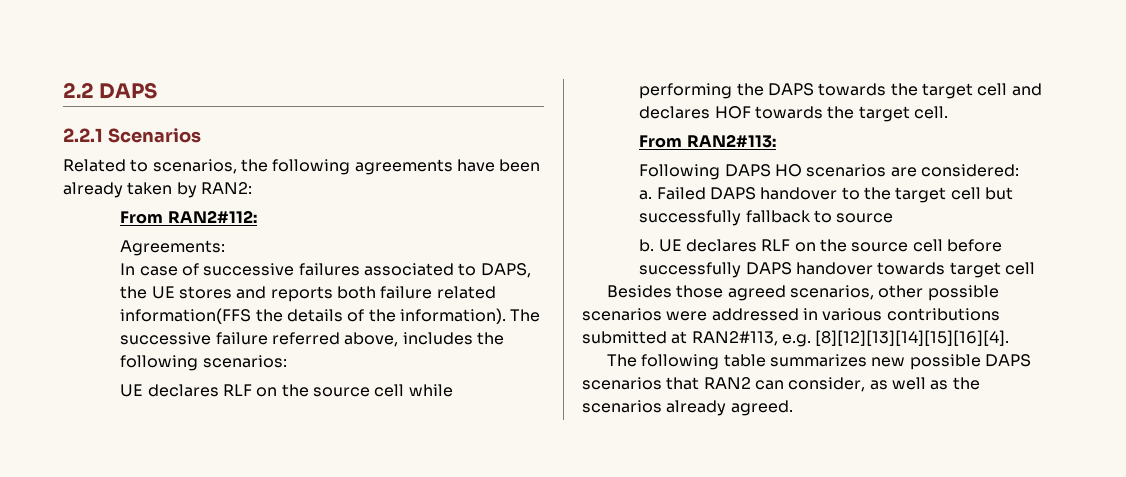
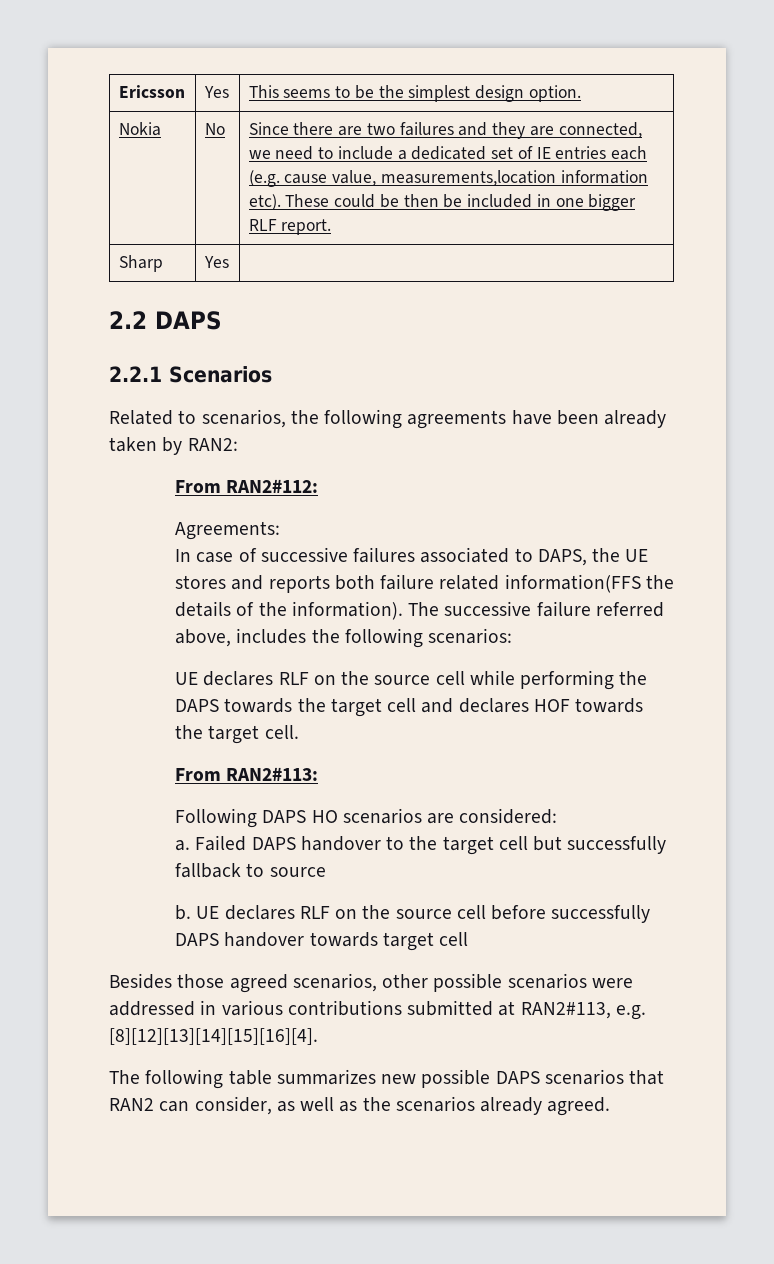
(63, 90) none -> [118,85,185,98] [203,86,229,98] [248,85,581,102] [118,122,161,136] [204,123,225,135] [248,122,642,139] [248,146,647,160] [248,170,648,187] [248,194,637,211] [248,219,332,235] [118,255,163,272] [203,256,229,268] Ericsson | Yes | This seems to be the simplest design option. // Nokia | No | Since there are two failures and they are connected, we need to include a dedicated set of IE entries each (e.g. cause value, measurements,location information etc). These could be then be included in one bigger RLF report. // Sharp | Yes | //

